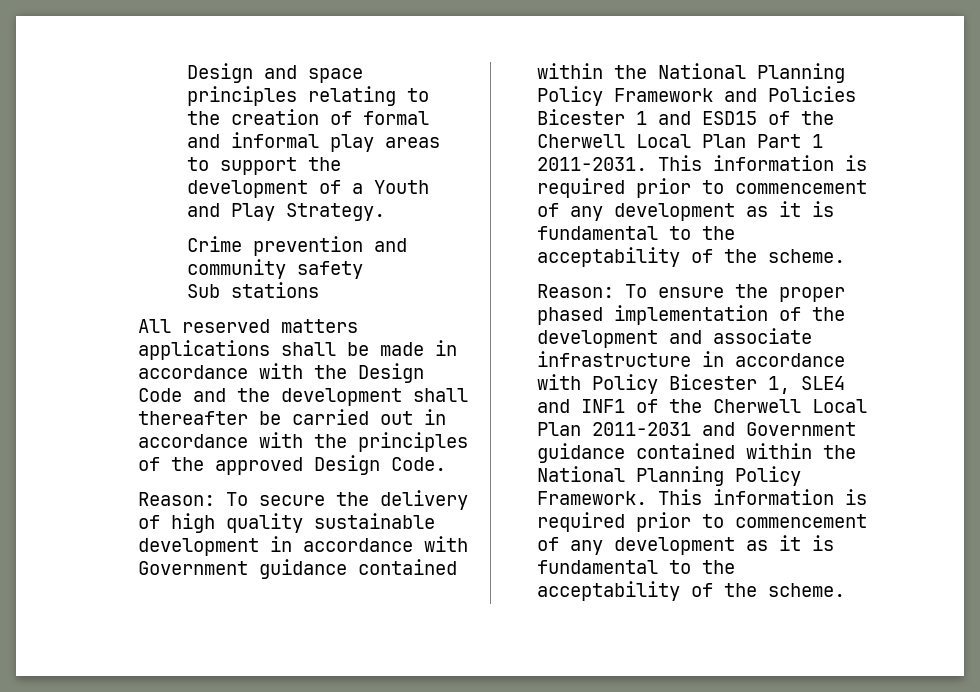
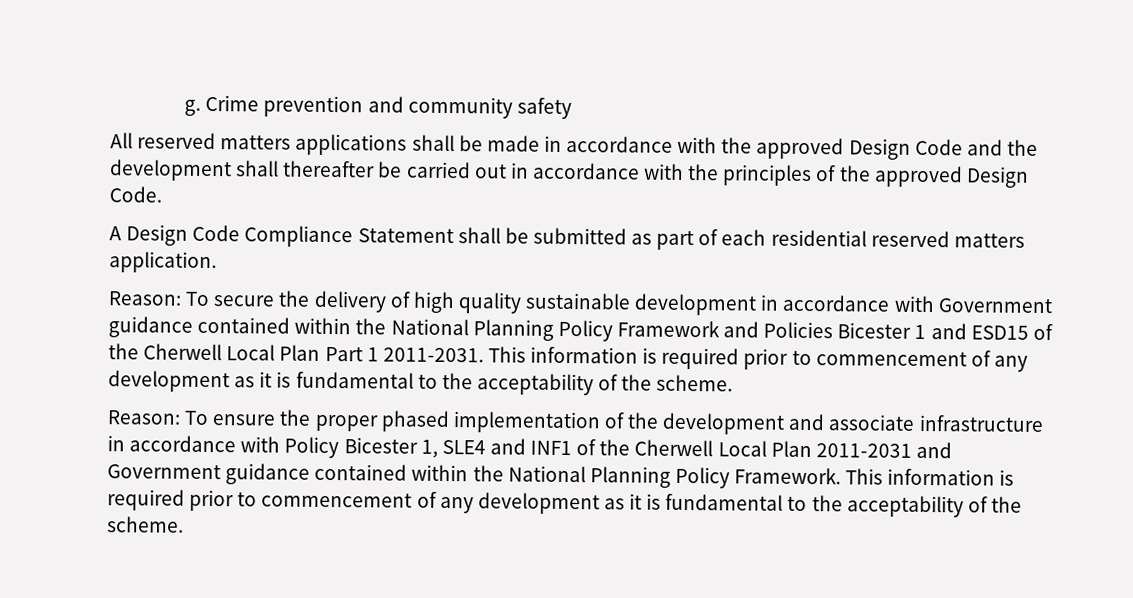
[186,63,363,83] [186,86,429,106] [186,109,429,125] [186,132,440,152] [186,157,341,175] [186,180,429,198] [186,203,385,221] Design and space principles relating to the creation of formal and informal play areas to support the development of a Youth and Play Strategy. // -> [184,99,202,116] g.
[186,282,319,298] // Sub stations -> (572, 108) none
(347, 372) none -> [756,137,845,160] approved
(446, 464) none -> [109,224,1025,251] [109,251,218,274] // A Design Code Compliance Statement shall be submitted as part of each residential reserved matters application.

